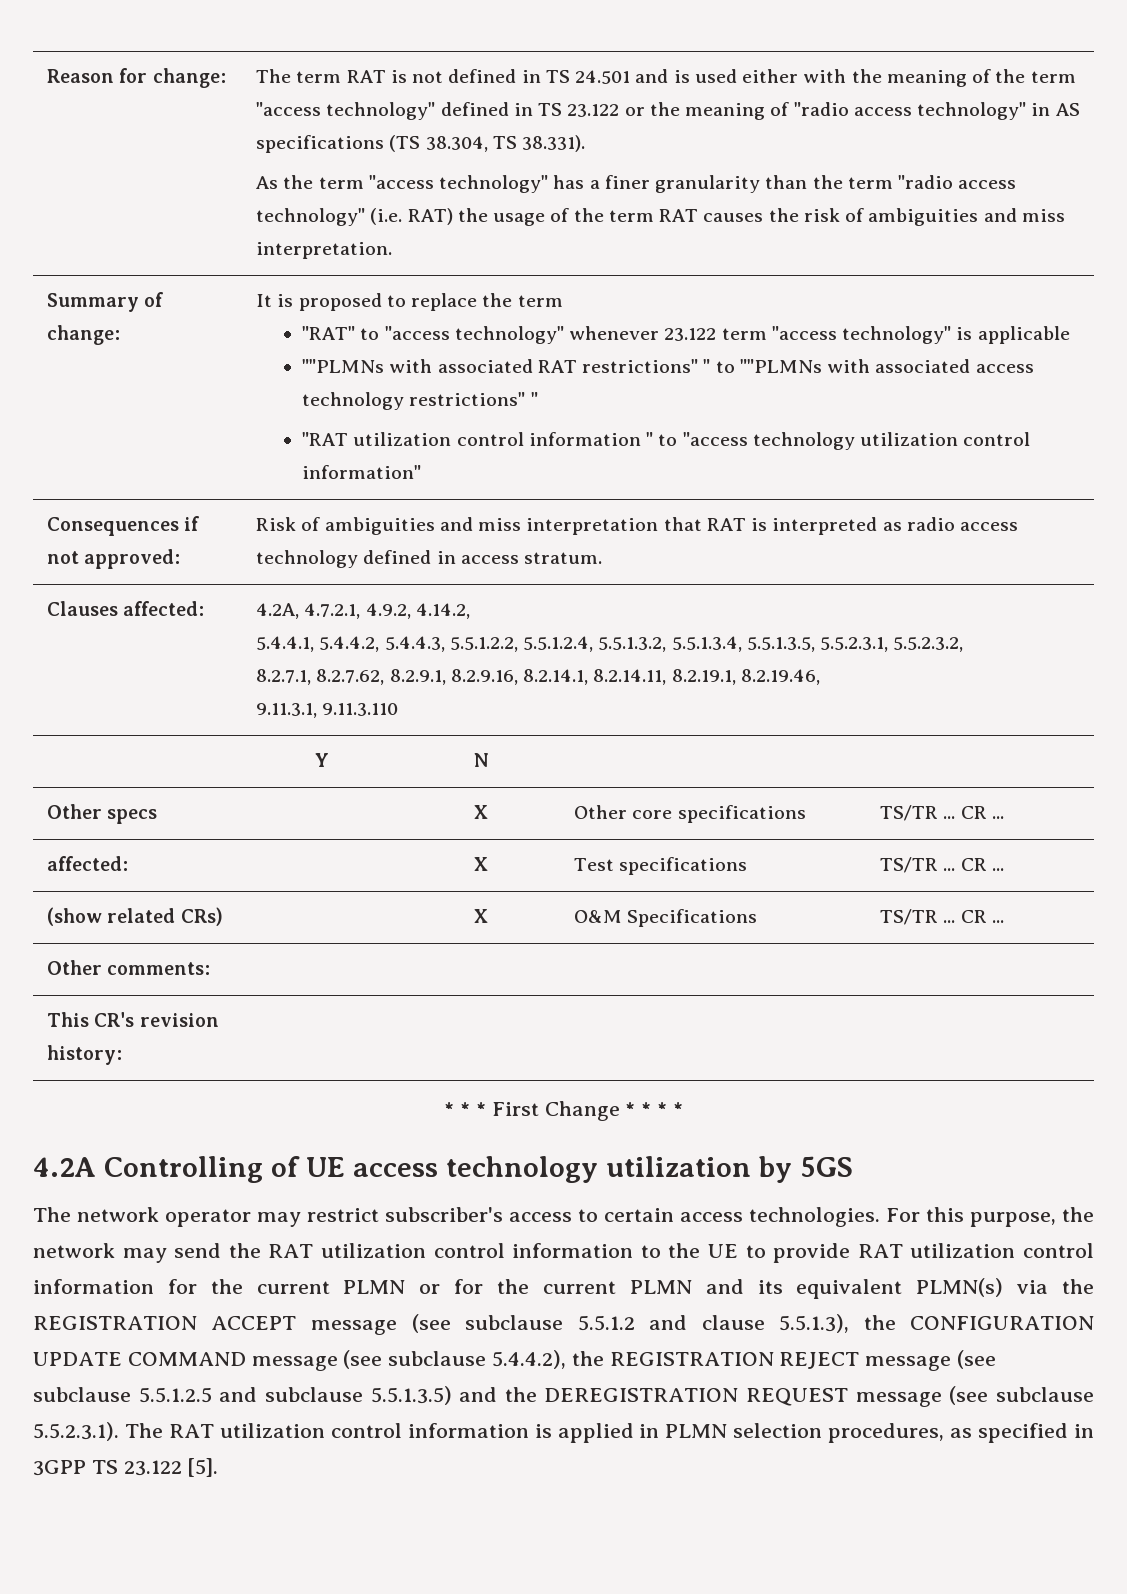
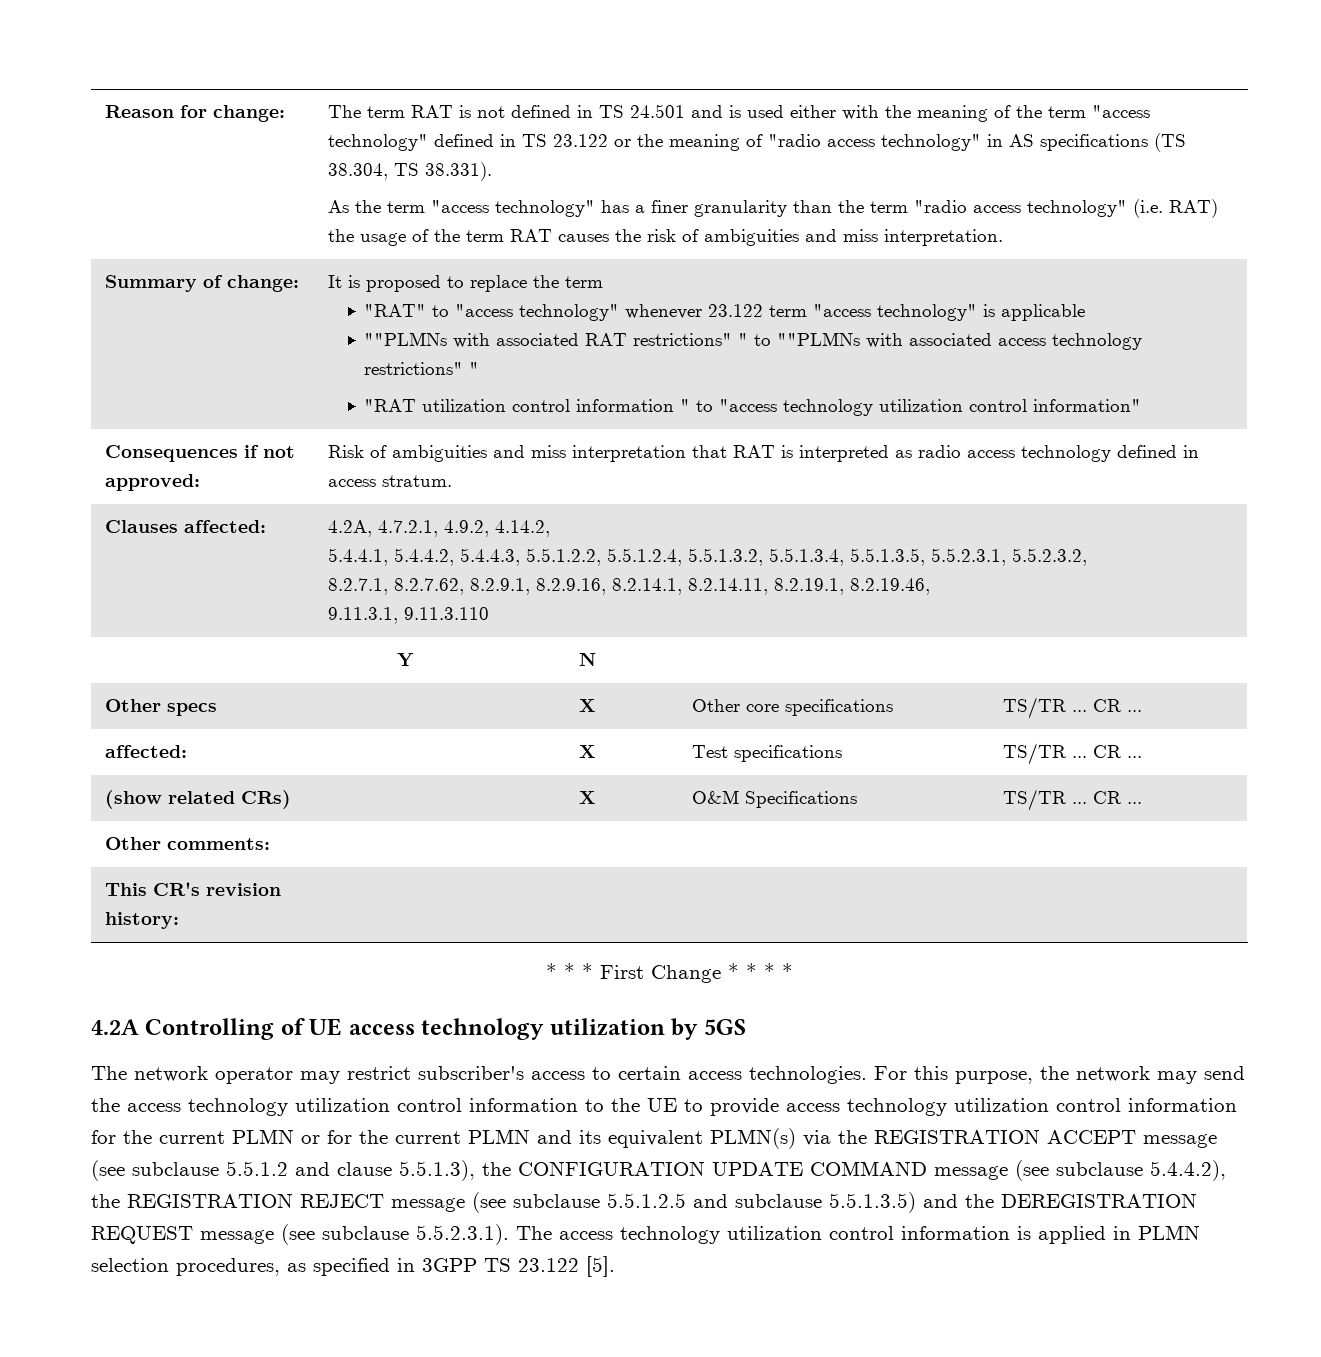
[268,1244,314,1258] RAT -> [127,1098,288,1116] access technology
[857,1244,903,1258] RAT -> [786,1098,947,1116] access technology
[168,1424,214,1438] RAT -> [559,1226,720,1244] access technology

